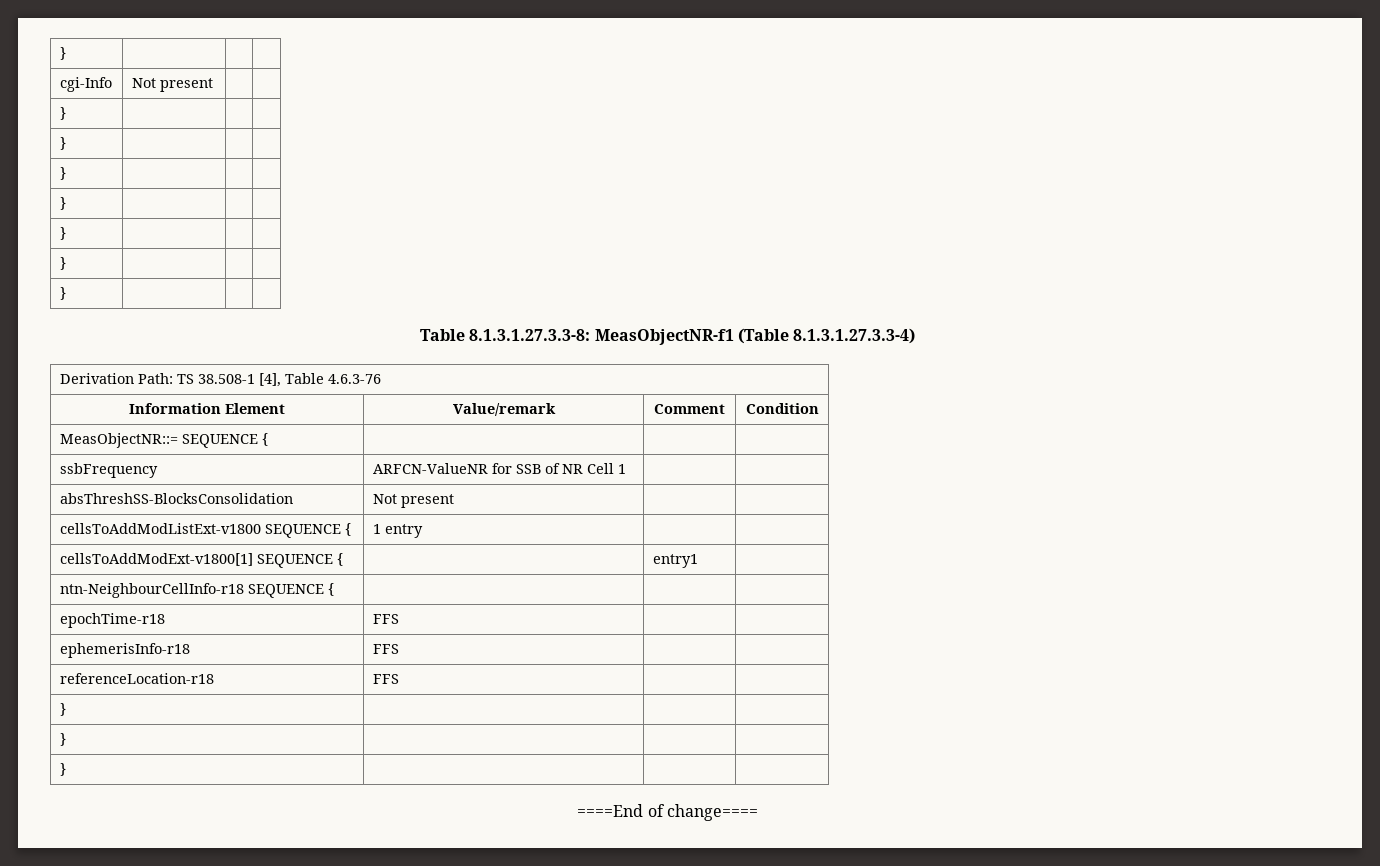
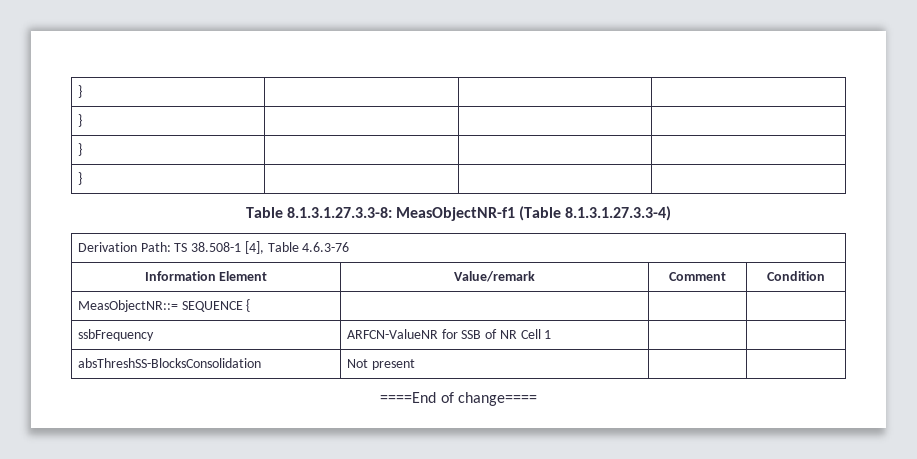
[59,47,66,60] [59,77,112,92] [131,78,213,92] [59,107,66,120] [59,137,66,150] [59,167,66,180] [59,197,66,210] } | | | // cgi-Info | Not present | | // } | | | // } | | | // } | | | // } | | | -> [77,85,82,98] } | | |
[59,523,351,538] [372,524,423,538] [59,553,343,568] [652,554,698,568] [59,583,334,598] [59,613,165,628] [372,614,399,624] [59,643,190,658] [372,644,399,654] [59,673,214,684] [372,674,399,684] [59,703,66,716] [59,733,66,746] [59,763,66,776] // cellsToAddModListExt-v1800 SEQUENCE { | 1 entry | | // cellsToAddModExt-v1800[1] SEQUENCE { | | entry1 | // ntn-NeighbourCellInfo-r18 SEQUENCE { | | | // epochTime-r18 | FFS | | // ephemerisInfo-r18 | FFS | | // referenceLocation-r18 | FFS | | // } | | | // } | | | // } | | | -> (415, 364) none

